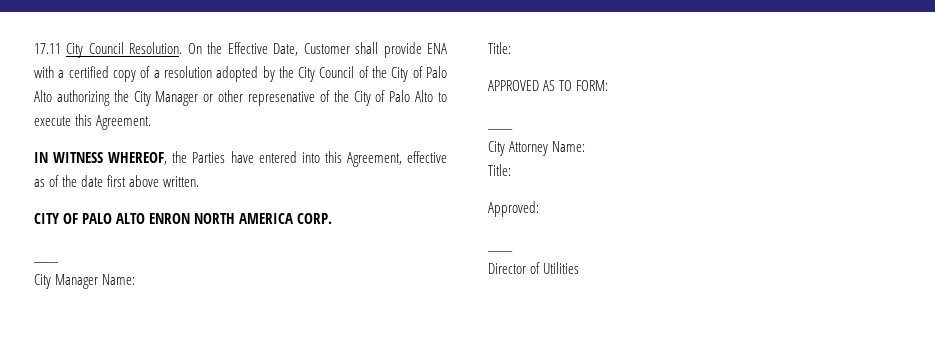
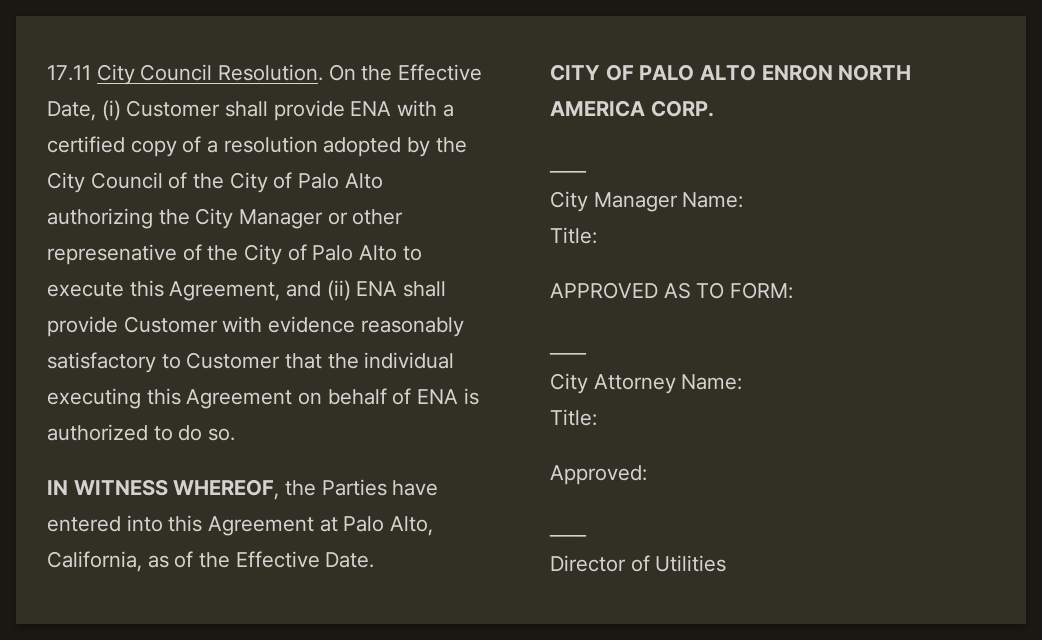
(299, 49) none -> [101,100,121,121] (i)
[96,115,152,130] Agreement. -> [169,280,447,301] [47,316,464,337] [47,352,455,373] [47,388,479,409] [47,424,236,441] Agreement, and (ii) ENA shall provide Customer with evidence reasonably satisfactory to Customer that the individual executing this Agreement on behalf of ENA is authorized to do so.
[346,151,448,167] [34,175,200,187] Agreement, effective as of the date first above written. -> [208,516,434,536] [47,551,375,572] Agreement at Palo Alto, California, as of the Effective Date.

